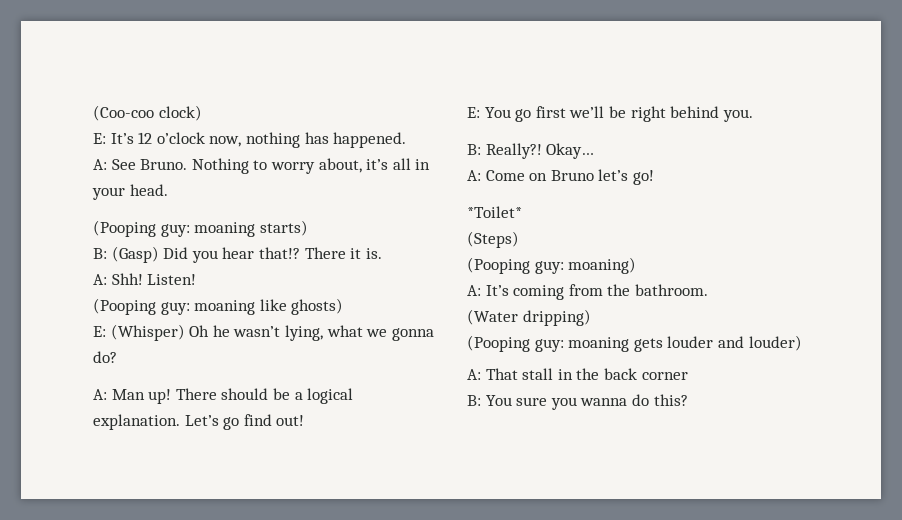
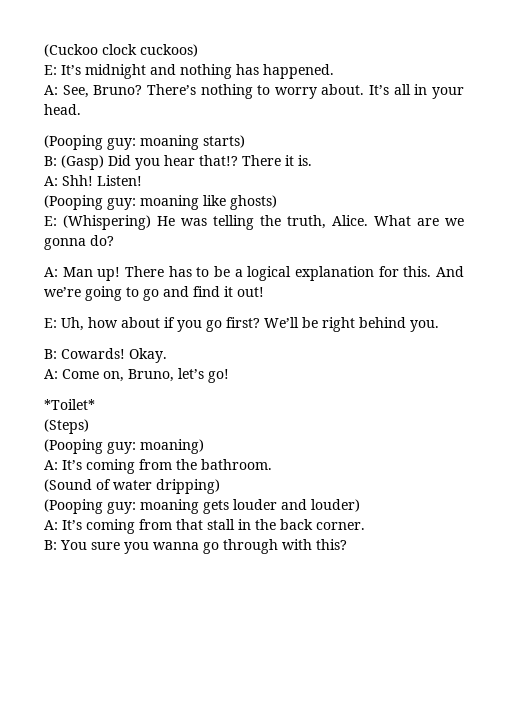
[93,105,202,121] (Coo-coo clock) -> [44,44,198,57] (Cuckoo clock cuckoos)
[138,132,242,147] 12 o’clock now, -> [85,64,176,79] midnight and
[111,158,389,174] See Bruno. Nothing to worry about, it’s -> [62,84,390,99] See, Bruno? There’s nothing to worry about. It’s
[110,324,363,341] (Whisper) Oh he wasn’t lying, what -> [63,215,439,230] (Whispering) He was telling the truth, Alice. What are
[221,388,269,400] should -> [168,266,210,277] has to
[93,414,305,430] [467,106,605,122] explanation. Let’s go find out! // E: You go first we’ll -> [295,266,465,281] [44,286,264,301] [44,317,299,332] explanation for this. And we’re going to go and find it out! // E: Uh, how about if you go first? We’ll
[485,143,595,159] Really?! Okay… -> [61,348,167,363] Cowards! Okay.
[529,170,594,181] on Bruno -> [103,369,174,382] on, Bruno,
[467,309,518,325] (Water -> [44,479,152,492] (Sound of water
[485,368,518,380] That -> [62,519,203,534] It’s coming from that
[641,372,688,380] corner -> [316,522,365,530] corner.
[631,394,649,406] do -> [203,539,312,554] go through with

